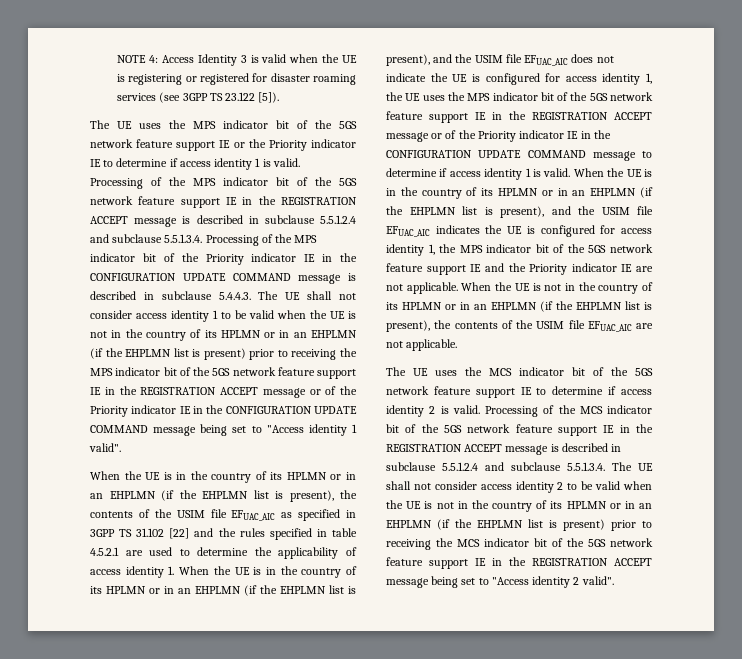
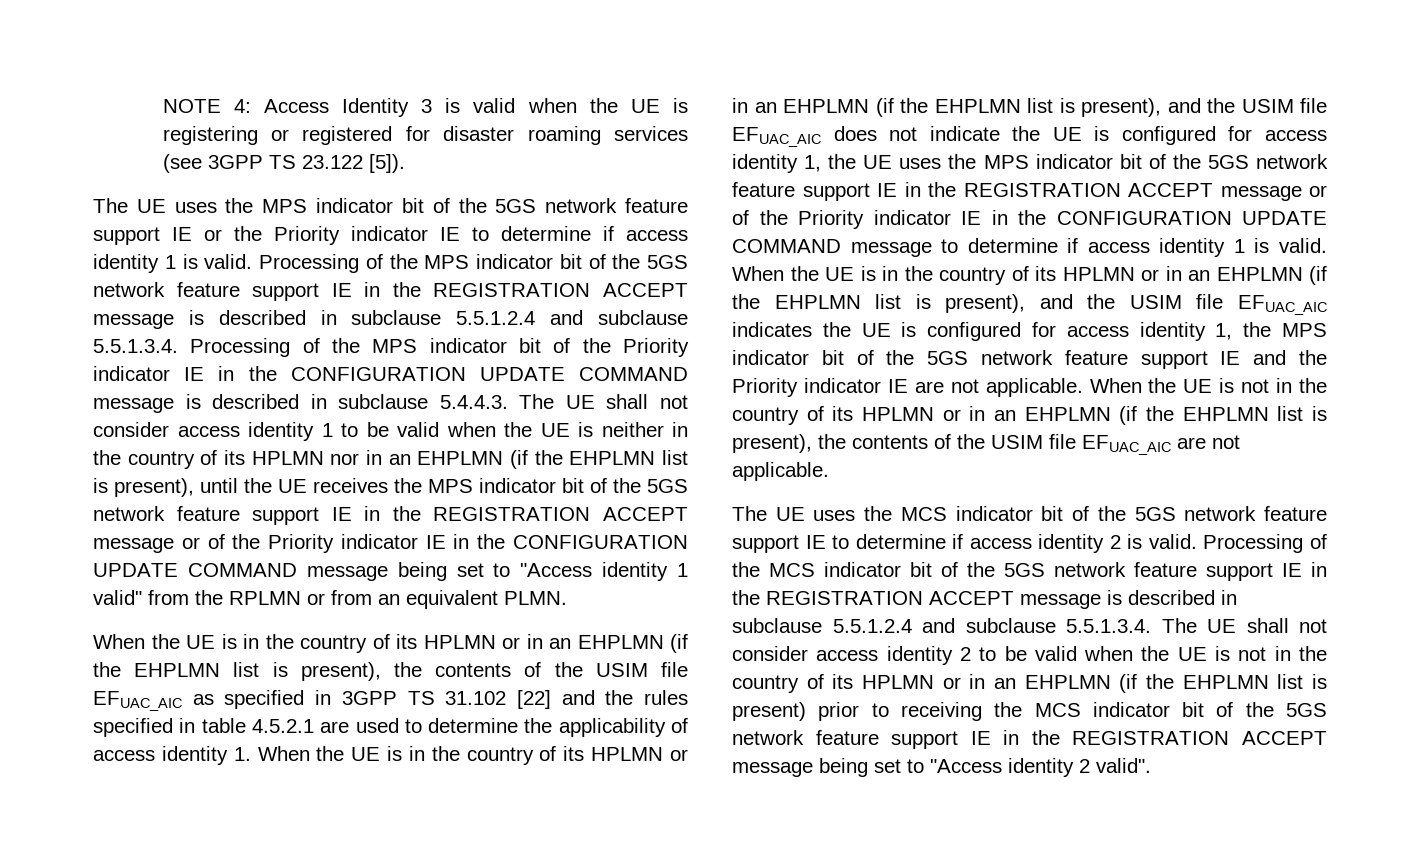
[90,329,358,341] [90,348,337,360] not in the country of its HPLMN or in an EHPLMN (if the EHPLMN list is present) prior to receiving -> [601,422,688,437] [93,450,689,469] [93,478,388,497] neither in the country of its HPLMN nor in an EHPLMN (if the EHPLMN list is present), until the UE receives
[89,443,121,452] valid". -> [93,590,567,609] valid" from the RPLMN or from an equivalent PLMN.

